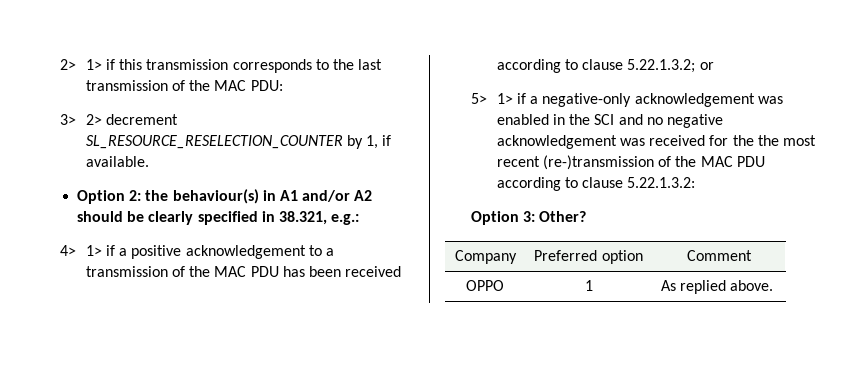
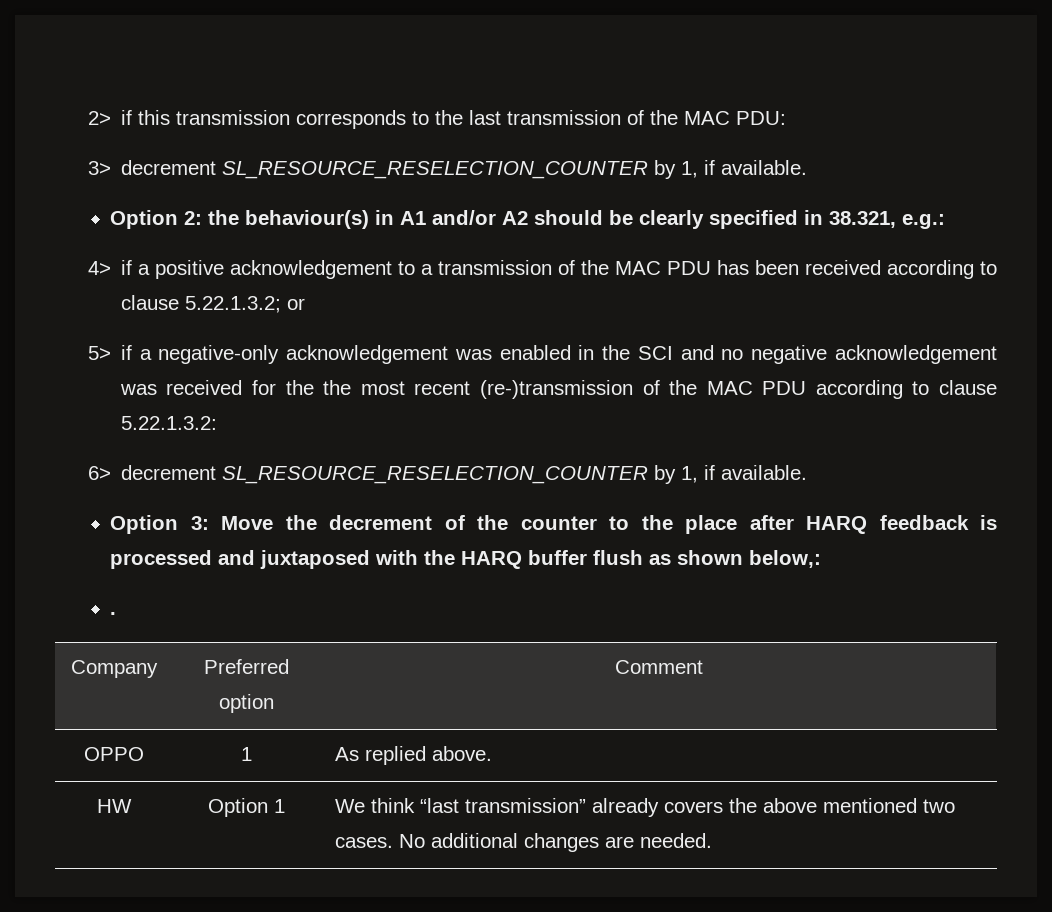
[59,59,102,70] 2> 1> -> [87,111,111,125] 2>
[85,114,102,125] 2> -> (111, 168) none
[85,245,102,256] 1> -> (111, 268) none
[496,93,513,104] 1> -> (111, 353) none
[470,211,587,225] Option 3: Other? -> [87,465,807,484] [110,515,998,534] [110,550,822,569] [110,612,117,615] 6> decrement SL_RESOURCE_RESELECTION_COUNTER by 1, if available. // Option 3: Move the decrement of the counter to the place after HARQ feedback is processed and juxtaposed with the HARQ buffer flush as shown below,: // .
(774, 285) none -> [96,799,132,813] [207,798,285,817] [334,798,955,817] [334,833,712,852] // HW | Option 1 | We think “last transmission” already covers the above mentioned two cases. No additional changes are needed.

